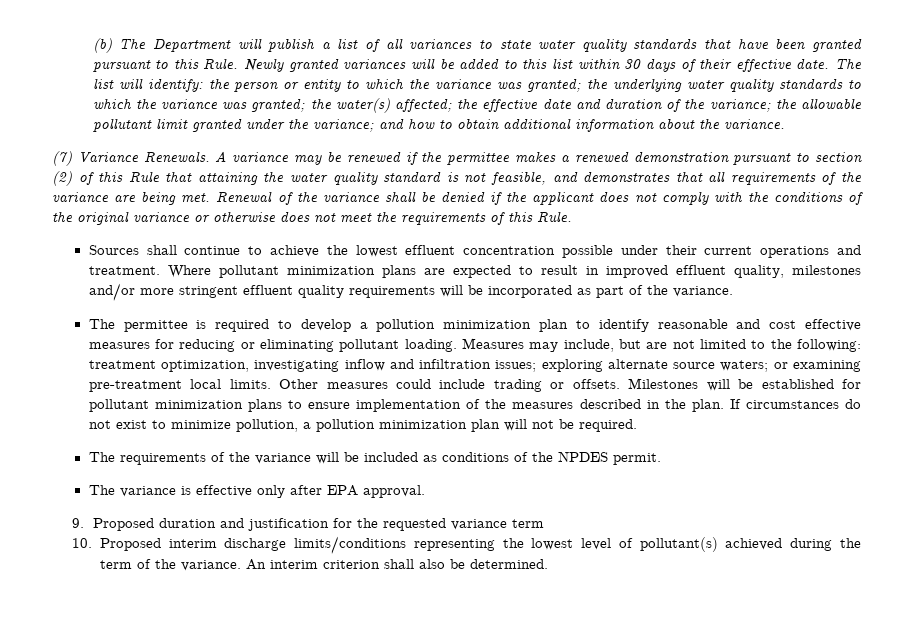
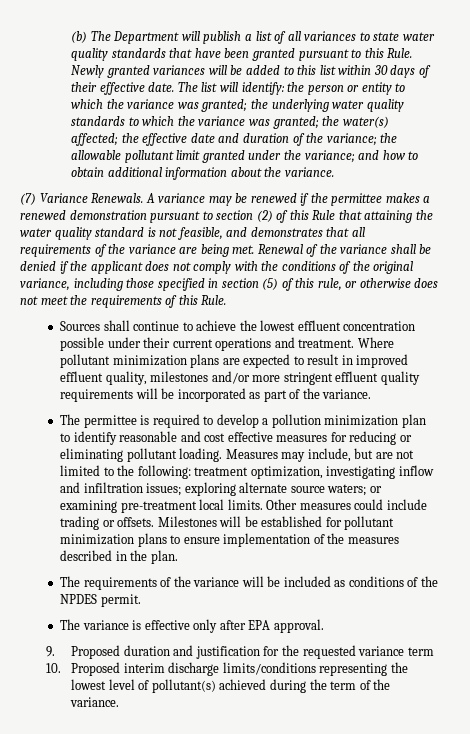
[133,212,190,223] variance -> [20,278,342,291] variance, including those specified in section (5) of this rule,
[729,399,861,409] [88,419,637,432] If circumstances do not exist to minimize pollution, a pollution minimization plan will not be required. -> (178, 557) none
[245,559,548,570] An interim criterion shall also be determined. -> (120, 702) none

